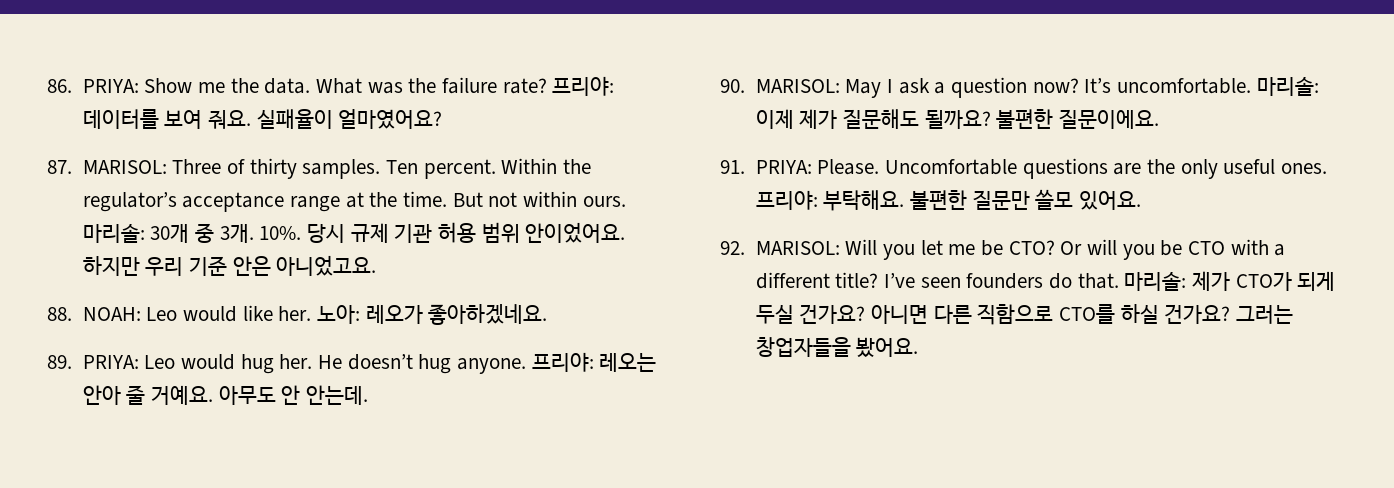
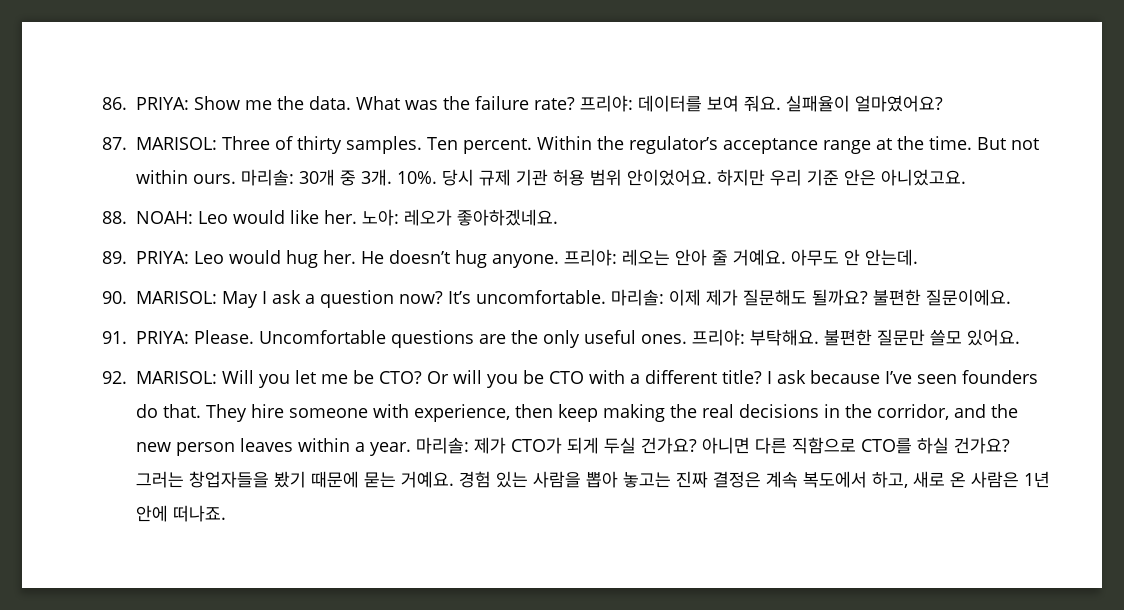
(879, 280) none -> [767,370,880,384] I ask because
(1119, 281) none -> [206,404,1018,422] [136,438,411,456] They hire someone with experience, then keep making the real decisions in the corridor, and the new person leaves within a year.
[856,337,919,358] 봤어요. -> [274,471,1050,488] [136,505,226,522] 봤기 때문에 묻는 거예요. 경험 있는 사람을 뽑아 놓고는 진짜 결정은 계속 복도에서 하고, 새로 온 사람은 1년 안에 떠나죠.

